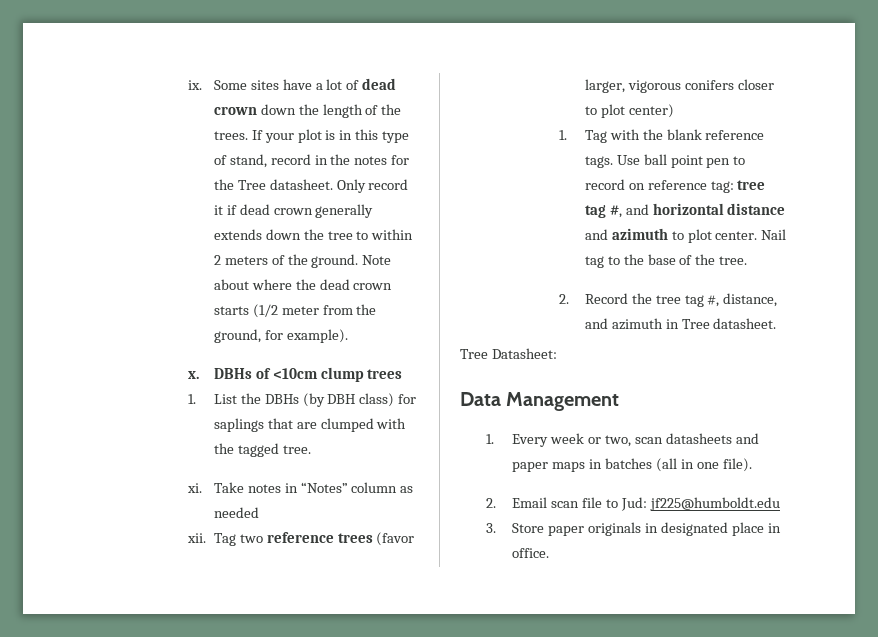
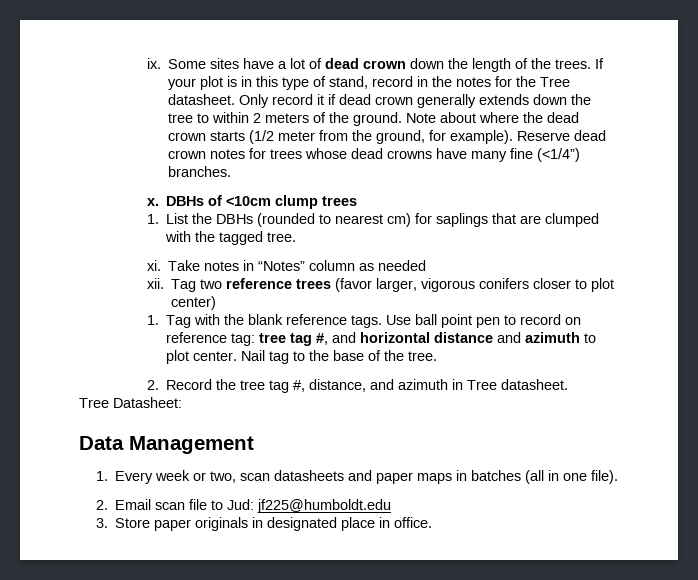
(348, 336) none -> [517,130,607,141] [168,148,581,162] [168,166,232,177] Reserve dead crown notes for trees whose dead crowns have many fine (<1/4”) branches.
[302,393,395,407] (by DBH class) -> [257,213,412,227] (rounded to nearest cm)

